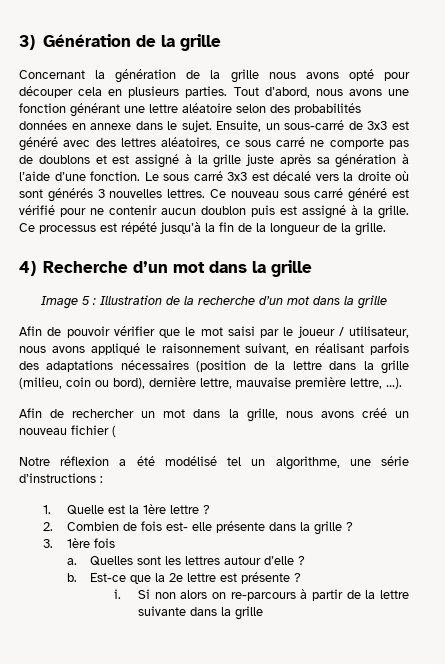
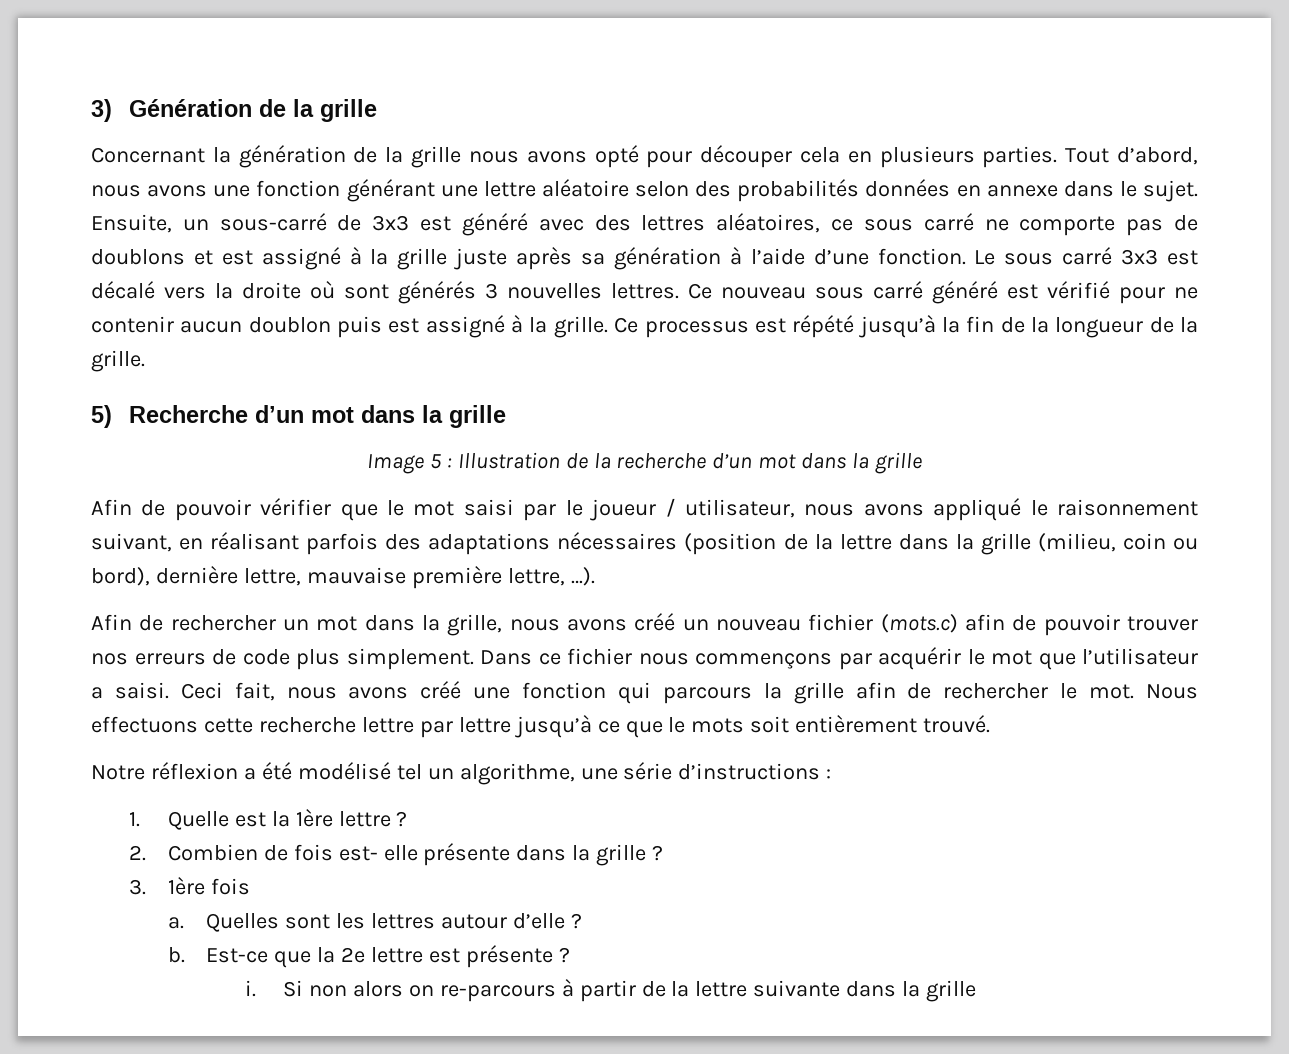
[19,261,36,276] 4) -> [91,405,112,428] 5)
[112,426,116,437] ( -> [880,614,1199,636] [91,647,1198,670] [91,681,1199,704] [91,715,991,738] (mots.c) afin de pouvoir trouver nos erreurs de code plus simplement. Dans ce fichier nous commençons par acquérir le mot que l’utilisateur a saisi. Ceci fait, nous avons créé une fonction qui parcours la grille afin de rechercher le mot. Nous effectuons cette recherche lettre par lettre jusqu’à ce que le mots soit entièrement trouvé.

